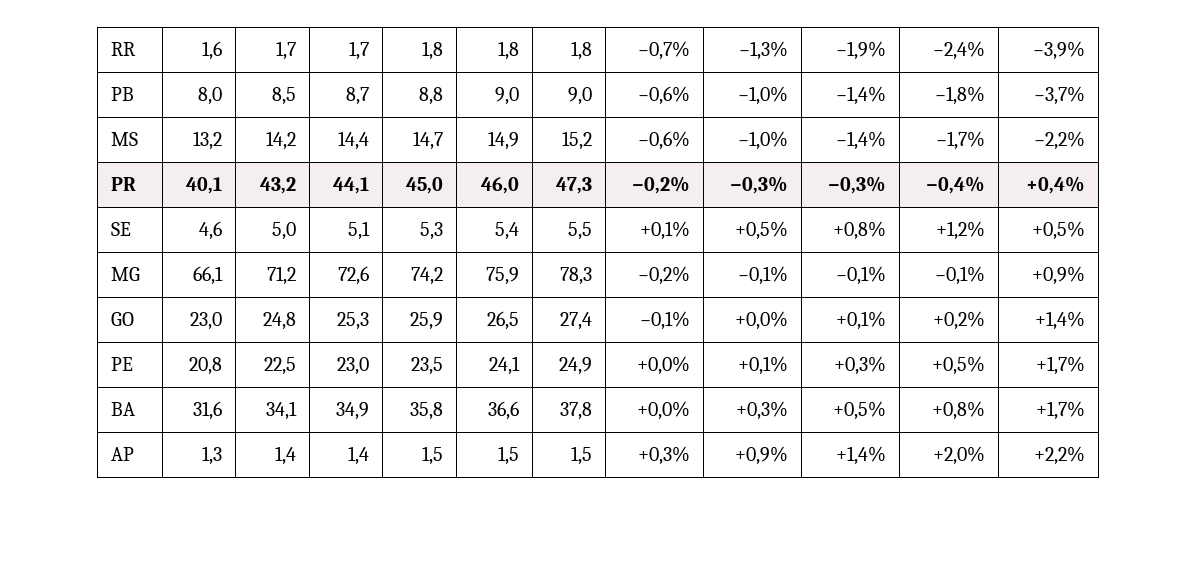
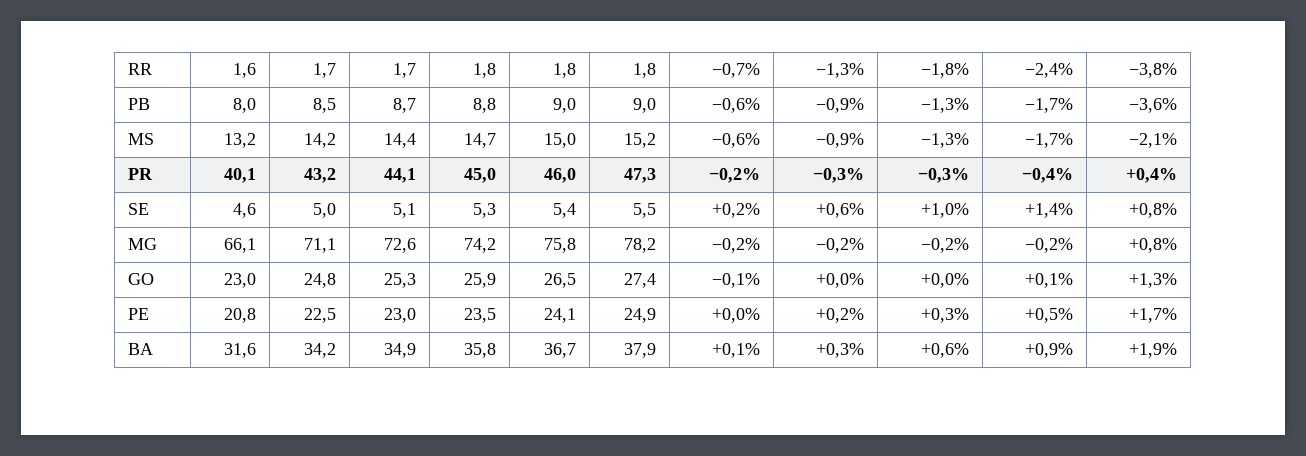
[835,41,886,60] −1,9% -> [920,63,969,78] −1,8%
[1032,41,1085,60] −3,9% -> [1128,63,1177,78] −3,8%
[737,86,788,105] [835,86,886,105] [934,86,985,105] [1033,86,1085,105] −1,0% | −1,4% | −1,8% | −3,7% -> [815,98,864,113] [920,98,969,113] [1024,98,1073,113] [1128,98,1177,113] −0,9% | −1,3% | −1,7% | −3,6%
[487,131,519,150] 14,9 -> [543,133,576,148] 15,0
[737,131,788,150] [835,131,886,150] [935,131,985,150] [1033,131,1085,150] −1,0% | −1,4% | −1,7% | −2,2% -> [815,133,864,148] [920,133,969,148] [1024,133,1073,148] [1128,133,1177,148] −0,9% | −1,3% | −1,7% | −2,1%
[639,221,690,240] [734,221,788,240] [832,221,886,240] [935,221,985,240] [1031,221,1085,240] +0,1% | +0,5% | +0,8% | +1,2% | +0,5% -> [711,203,760,218] [815,203,864,218] [920,203,969,218] [1024,203,1073,218] [1128,203,1177,218] +0,2% | +0,6% | +1,0% | +1,4% | +0,8%
[266,266,296,285] 71,2 -> [303,238,336,253] 71,1
[485,267,519,285] [559,267,592,285] [637,266,690,285] [737,266,788,285] [835,266,886,285] [934,266,985,285] [1031,266,1085,285] 75,9 | 78,3 | −0,2% | −0,1% | −0,1% | −0,1% | +0,9% -> [543,238,576,253] [623,238,656,253] [711,238,760,253] [815,238,864,253] [920,238,969,253] [1024,238,1073,253] [1128,238,1177,253] 75,8 | 78,2 | −0,2% | −0,2% | −0,2% | −0,2% | +0,8%
[835,311,886,330] [932,311,985,330] [1034,311,1085,330] | +0,1% | +0,2% | +1,4% -> [920,273,969,288] [1024,273,1073,288] [1128,273,1177,288] | +0,0% | +0,1% | +1,3%
[737,356,788,375] +0,1% -> [815,308,864,323] +0,2%
[265,401,297,420] 34,1 -> [303,343,336,358] 34,2
[487,401,519,420] [559,402,592,420] [636,401,690,420] [735,401,788,420] [832,401,886,420] [931,401,985,420] [1035,401,1085,420] [111,447,135,461] [201,446,222,465] [274,446,296,465] [347,446,369,465] [421,446,443,465] [497,446,519,465] [570,446,592,465] [637,446,690,465] [734,446,788,465] [835,446,886,465] [932,446,985,465] [1033,446,1085,465] 36,6 | 37,8 | +0,0% | +0,3% | +0,5% | +0,8% | +1,7% // AP | 1,3 | 1,4 | 1,4 | 1,5 | 1,5 | 1,5 | +0,3% | +0,9% | +1,4% | +2,0% | +2,2% -> [543,343,576,358] [623,343,656,358] [711,343,760,358] [815,343,864,358] [920,343,969,358] [1024,343,1073,358] [1128,343,1177,358] 36,7 | 37,9 | +0,1% | +0,3% | +0,6% | +0,9% | +1,9%

